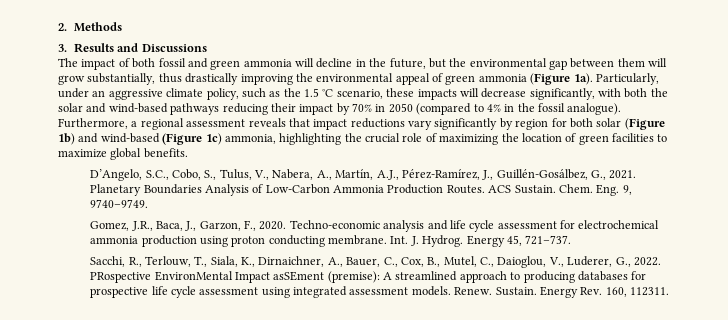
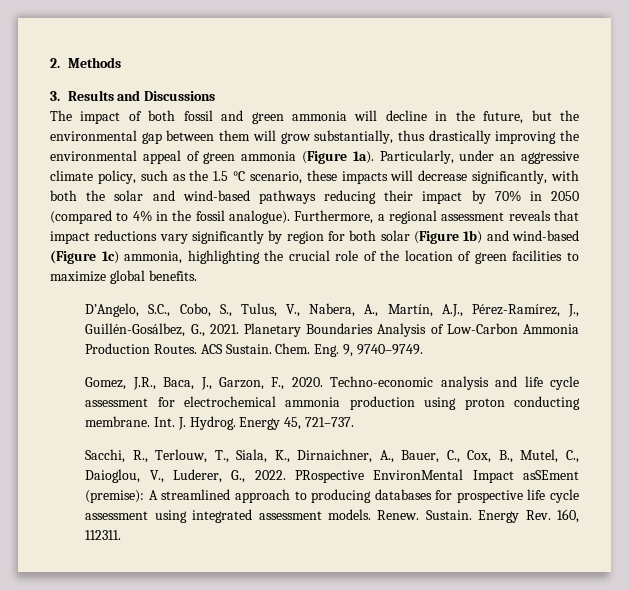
[439,134,499,145] maximizing -> (377, 256) none

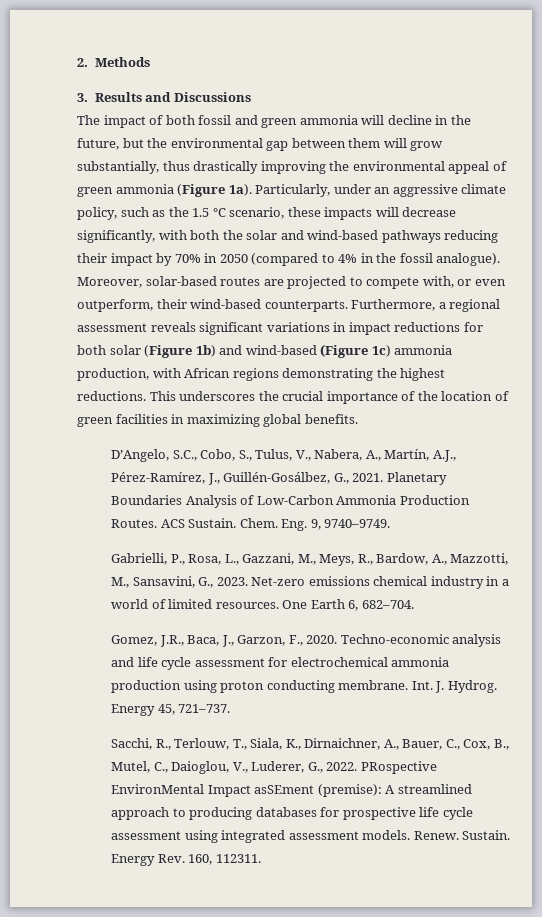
(290, 217) none -> [77,276,506,289] [77,299,348,312] Moreover, solar-based routes are projected to compete with, or even outperform, their wind-based counterparts.
[554,210,579,221] [50,230,324,244] that impact reductions vary significantly by region -> [199,322,461,335] significant variations in impact reductions
[124,250,260,264] ammonia, highlighting -> [394,345,453,355] [77,368,446,381] [77,391,256,401] ammonia production, with African regions demonstrating the highest reductions. This underscores
[335,250,359,261] role -> [326,391,398,404] importance
[567,252,580,261] [50,271,106,282] to maximize -> [171,414,260,427] in maximizing
(423, 349) none -> [111,553,509,566] [111,576,509,589] [111,599,414,611] // Gabrielli, P., Rosa, L., Gazzani, M., Meys, R., Bardow, A., Mazzotti, M., Sansavini, G., 2023. Net-zero emissions chemical industry in a world of limited resources. One Earth 6, 682–704.

